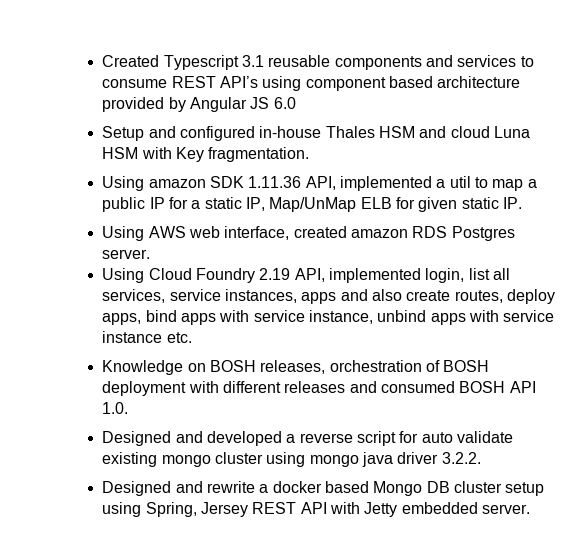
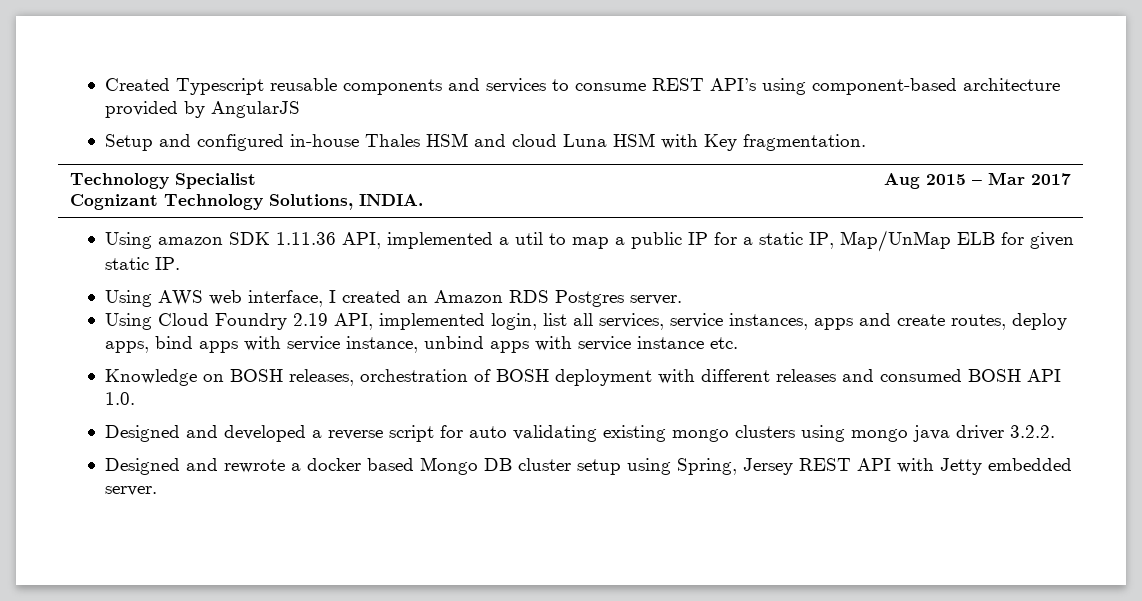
[242,55,265,67] 3.1 -> (265, 86) none
[305,76,434,91] component based -> [812,78,958,95] component-based
[190,97,296,112] Angular JS 6.0 -> [211,101,301,118] AngularJS
(310, 154) none -> [69,173,256,189] [69,194,423,210] [884,172,1072,189] // Technology Specialist // Cognizant Technology Solutions, INDIA. | Aug 2015 – Mar 2017
[293,226,409,238] created amazon -> [329,290,504,303] I created an Amazon
[372,289,403,301] also -> (892, 319) none
[457,431,514,443] validate -> [513,425,598,442] validating
[215,452,264,464] cluster -> [735,425,796,438] clusters
[207,481,256,493] rewrite -> [224,459,286,473] rewrote

